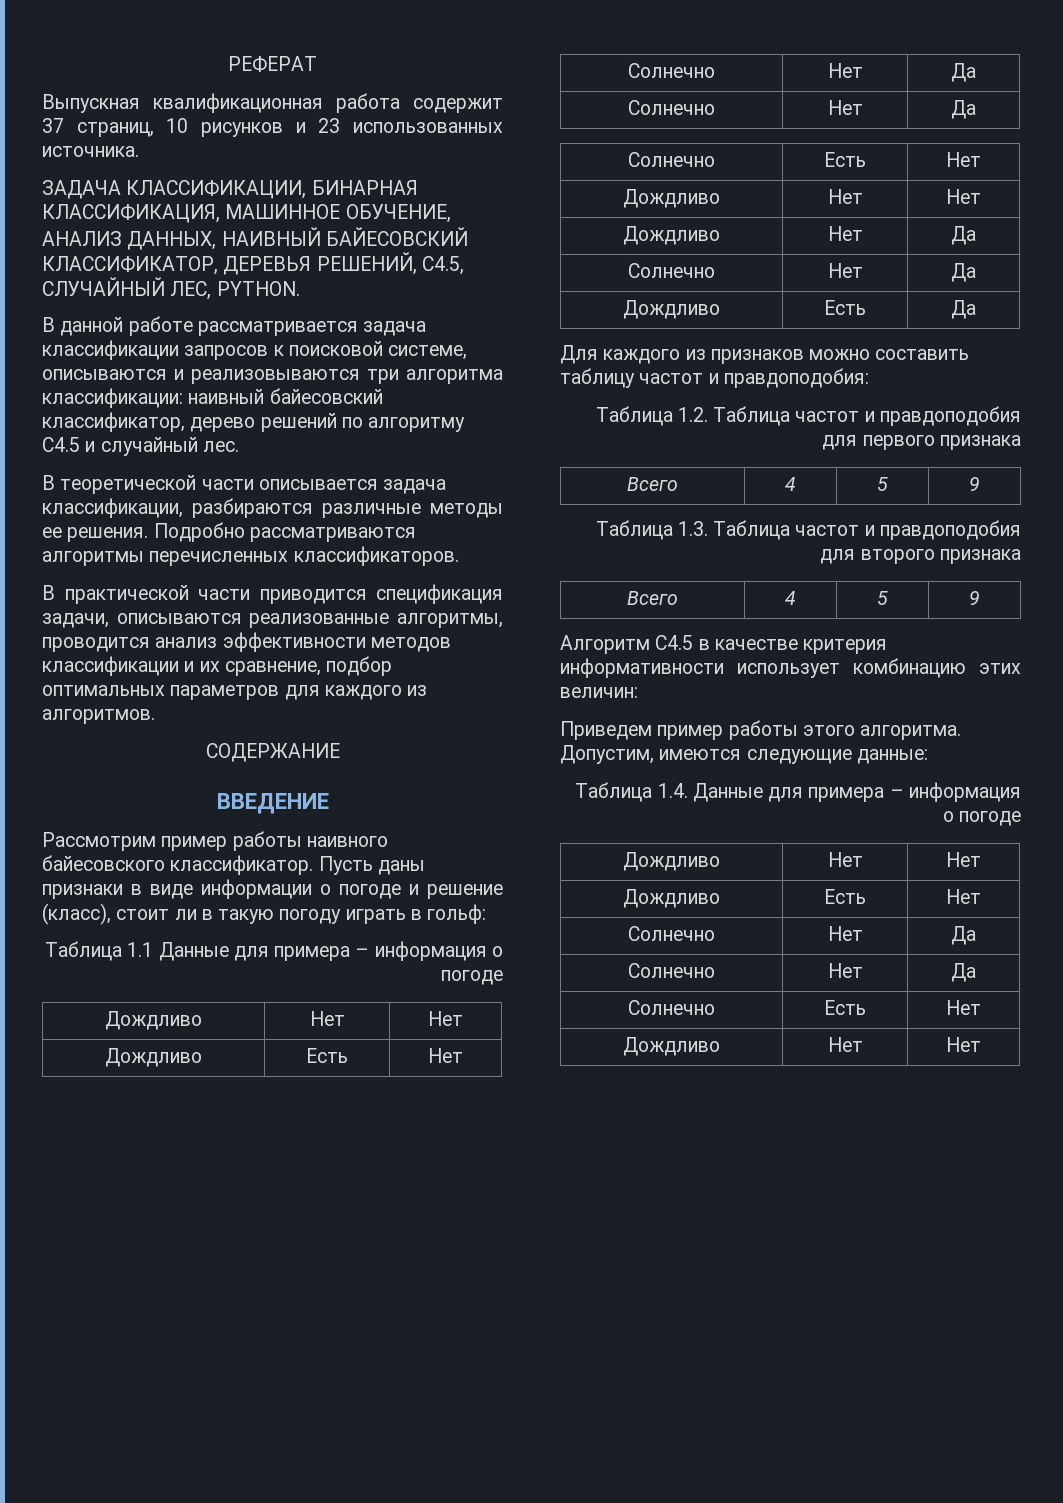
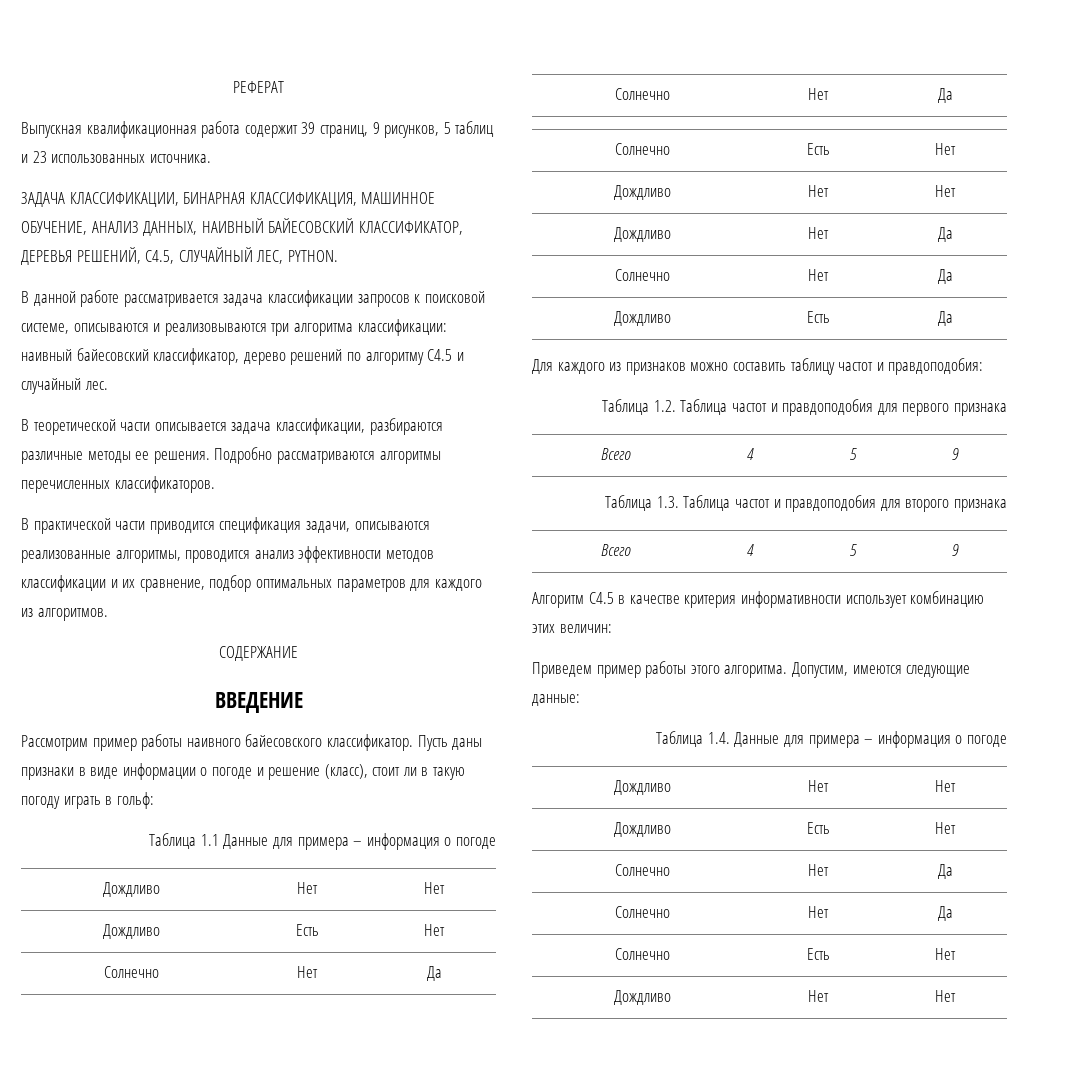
[42,118,283,137] 37 страниц, 10 рисунков -> [301,121,495,138] 39 страниц, 9 рисунков, 5 таблиц

